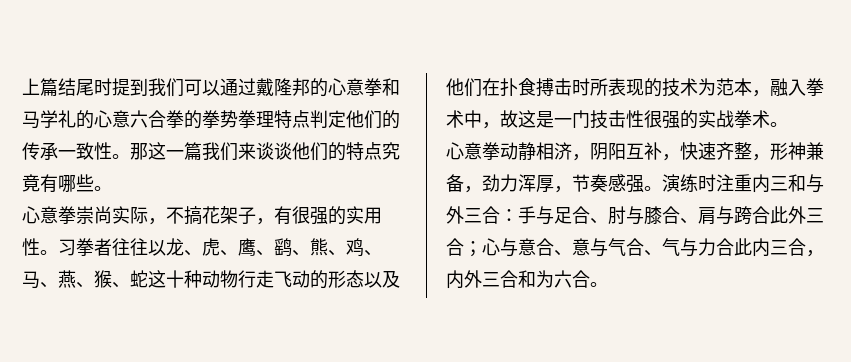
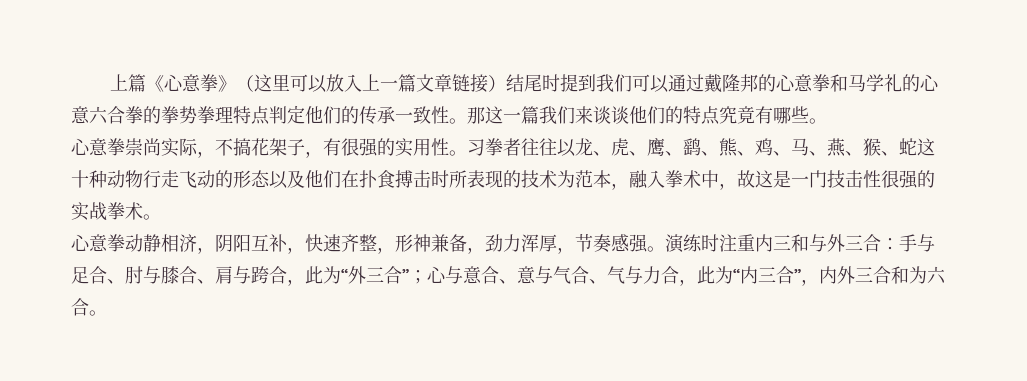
(58, 87) none -> [146,74,507,93] 《心意拳》（这里可以放入上一篇文章链接）
[770,206,824,224] [446,238,464,256] 此外三合 -> [287,266,409,286] ，此为“外三合”
[734,238,806,257] 此内三合 -> [679,266,801,286] ，此为“内三合”

